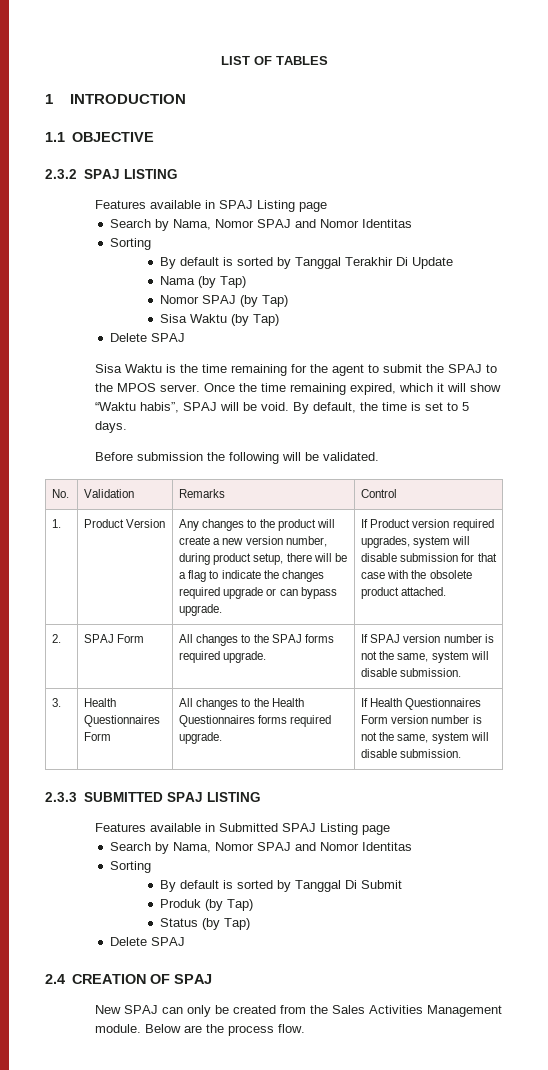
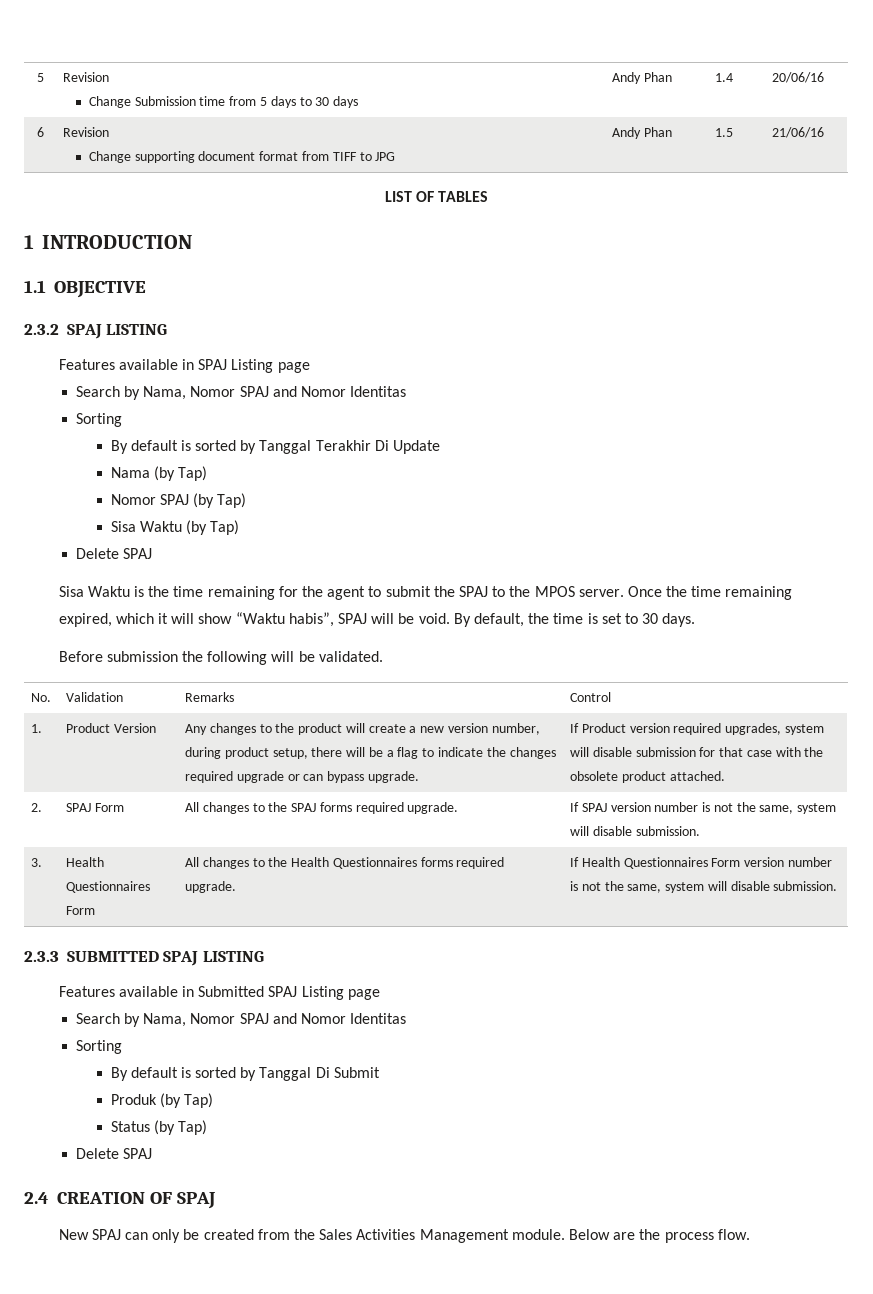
(220, 60) none -> [37,73,44,82] [63,72,110,82] [88,96,359,108] [612,72,672,84] [714,73,733,82] [772,72,824,83] [37,127,44,137] [63,127,110,137] [88,151,396,163] [612,127,672,139] [714,128,733,137] [772,127,824,138] 5 | Revision // Change Submission time from 5 days to 30 days | Andy Phan | 1.4 | 20/06/16 // 6 | Revision // Change supporting document format from TIFF to JPG | Andy Phan | 1.5 | 21/06/16 //
[462,402,470,411] 5 -> [642,613,659,624] 30

